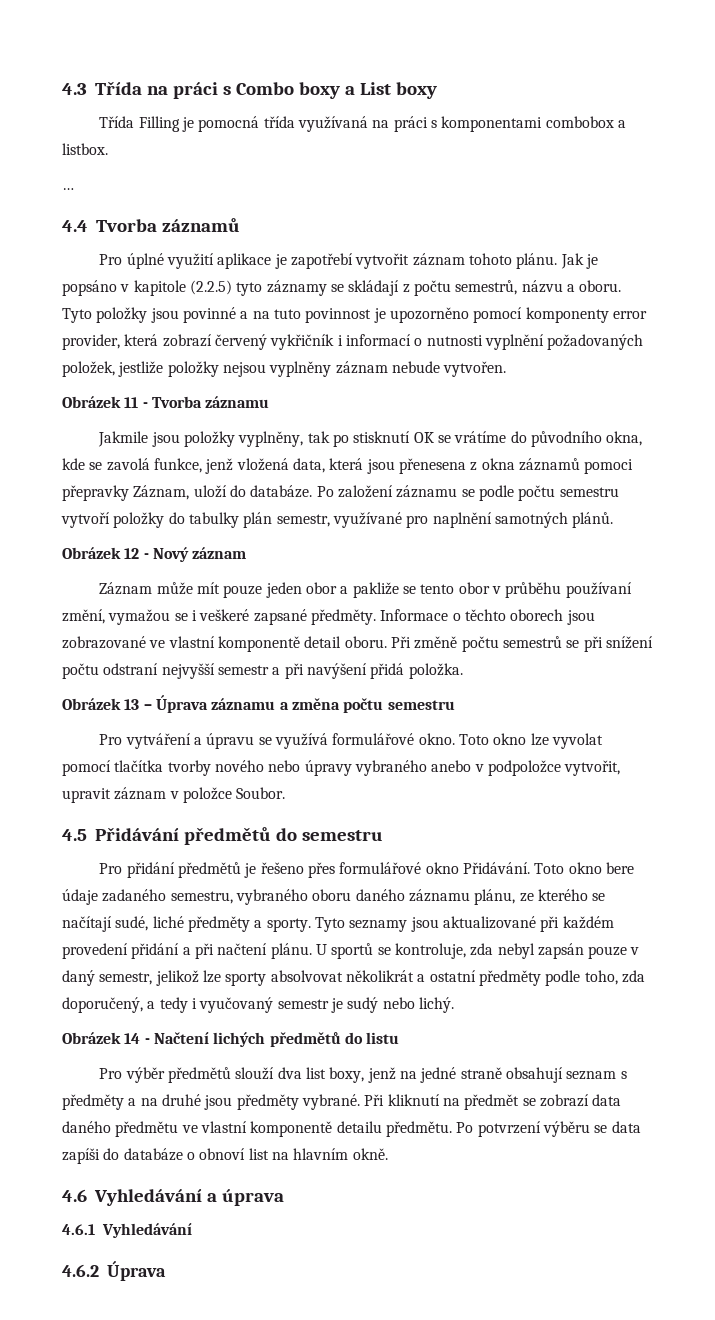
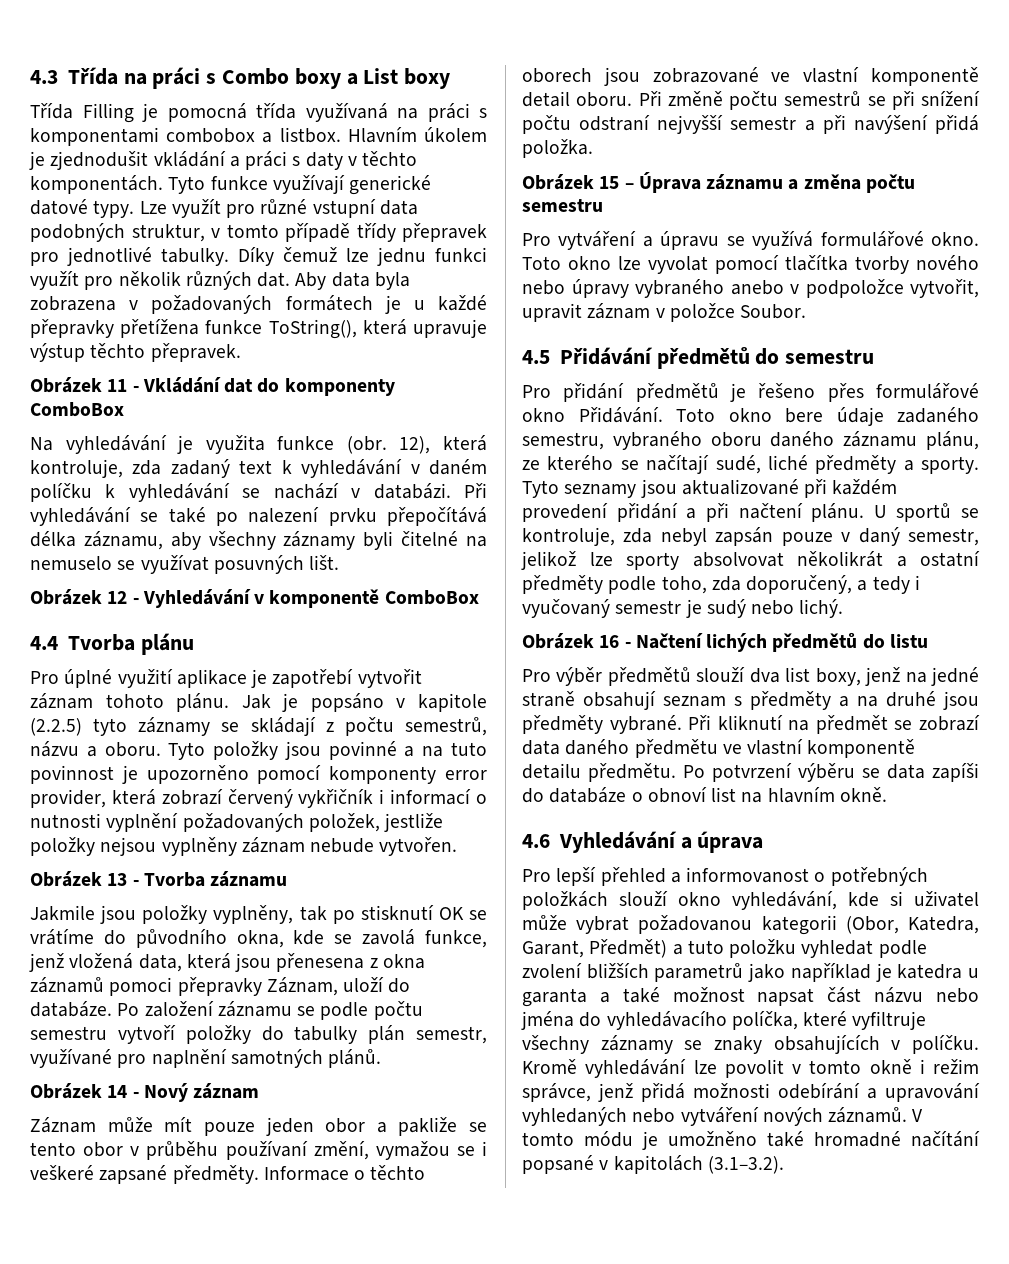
[62,188,74,190] // … -> [347,127,487,143] [29,151,418,170] [30,175,432,195] [30,199,418,218] [30,223,487,242] [30,247,487,266] [30,271,410,290] [30,295,488,314] [30,319,487,339] [30,343,241,362] [30,377,395,396] [30,402,124,417] [30,435,487,454] [30,459,487,478] [30,483,487,502] [30,507,487,526] [30,531,487,550] [30,555,340,574] [30,589,479,608] Hlavním úkolem je zjednodušit vkládání a práci s daty v těchto komponentách. Tyto funkce využívají generické datové typy. Lze využít pro různé vstupní data podobných struktur, v tomto případě třídy přepravek pro jednotlivé tabulky. Díky čemuž lze jednu funkci využít pro několik různých dat. Aby data byla zobrazena v požadovaných formátech je u každé přepravky přetížena funkce ToString(), která upravuje výstup těchto přepravek. // Obrázek 11 - Vkládání dat do komponenty ComboBox // Na vyhledávání je využita funkce (obr. 12), která kontroluje, zda zadaný text k vyhledávání v daném políčku k vyhledávání se nachází v databázi. Při vyhledávání se také po nalezení prvku přepočítává délka záznamu, aby všechny záznamy byli čitelné na nemuselo se využívat posuvných lišt. // Obrázek 12 - Vyhledávání v komponentě ComboBox
[161,218,240,232] záznamů -> [140,633,194,655] plánu
[124,397,139,408] 11 -> [107,873,128,886] 13
[124,548,140,559] 12 -> [107,1085,128,1098] 14
[124,699,140,710] 13 -> [599,176,620,189] 15
[124,1033,141,1044] 14 -> [599,635,620,648] 16
[62,1223,192,1238] [62,1261,166,1281] 4.6.1 Vyhledávání // 4.6.2 Úprava -> [522,867,928,886] [522,891,979,910] [522,915,979,935] [522,939,927,958] [522,963,979,982] [522,987,979,1007] [521,1011,927,1030] [522,1035,979,1054] [522,1059,979,1078] [522,1083,980,1102] [522,1107,924,1126] [522,1131,980,1150] [522,1155,784,1174] Pro lepší přehled a informovanost o potřebných položkách slouží okno vyhledávání, kde si uživatel může vybrat požadovanou kategorii (Obor, Katedra, Garant, Předmět) a tuto položku vyhledat podle zvolení bližších parametrů jako například je katedra u garanta a také možnost napsat část názvu nebo jména do vyhledávacího políčka, které vyfiltruje všechny záznamy se znaky obsahujících v políčku. Kromě vyhledávání lze povolit v tomto okně i režim správce, jenž přidá možnosti odebírání a upravování vyhledaných nebo vytváření nových záznamů. V tomto módu je umožněno také hromadné načítání popsané v kapitolách (3.1–3.2).

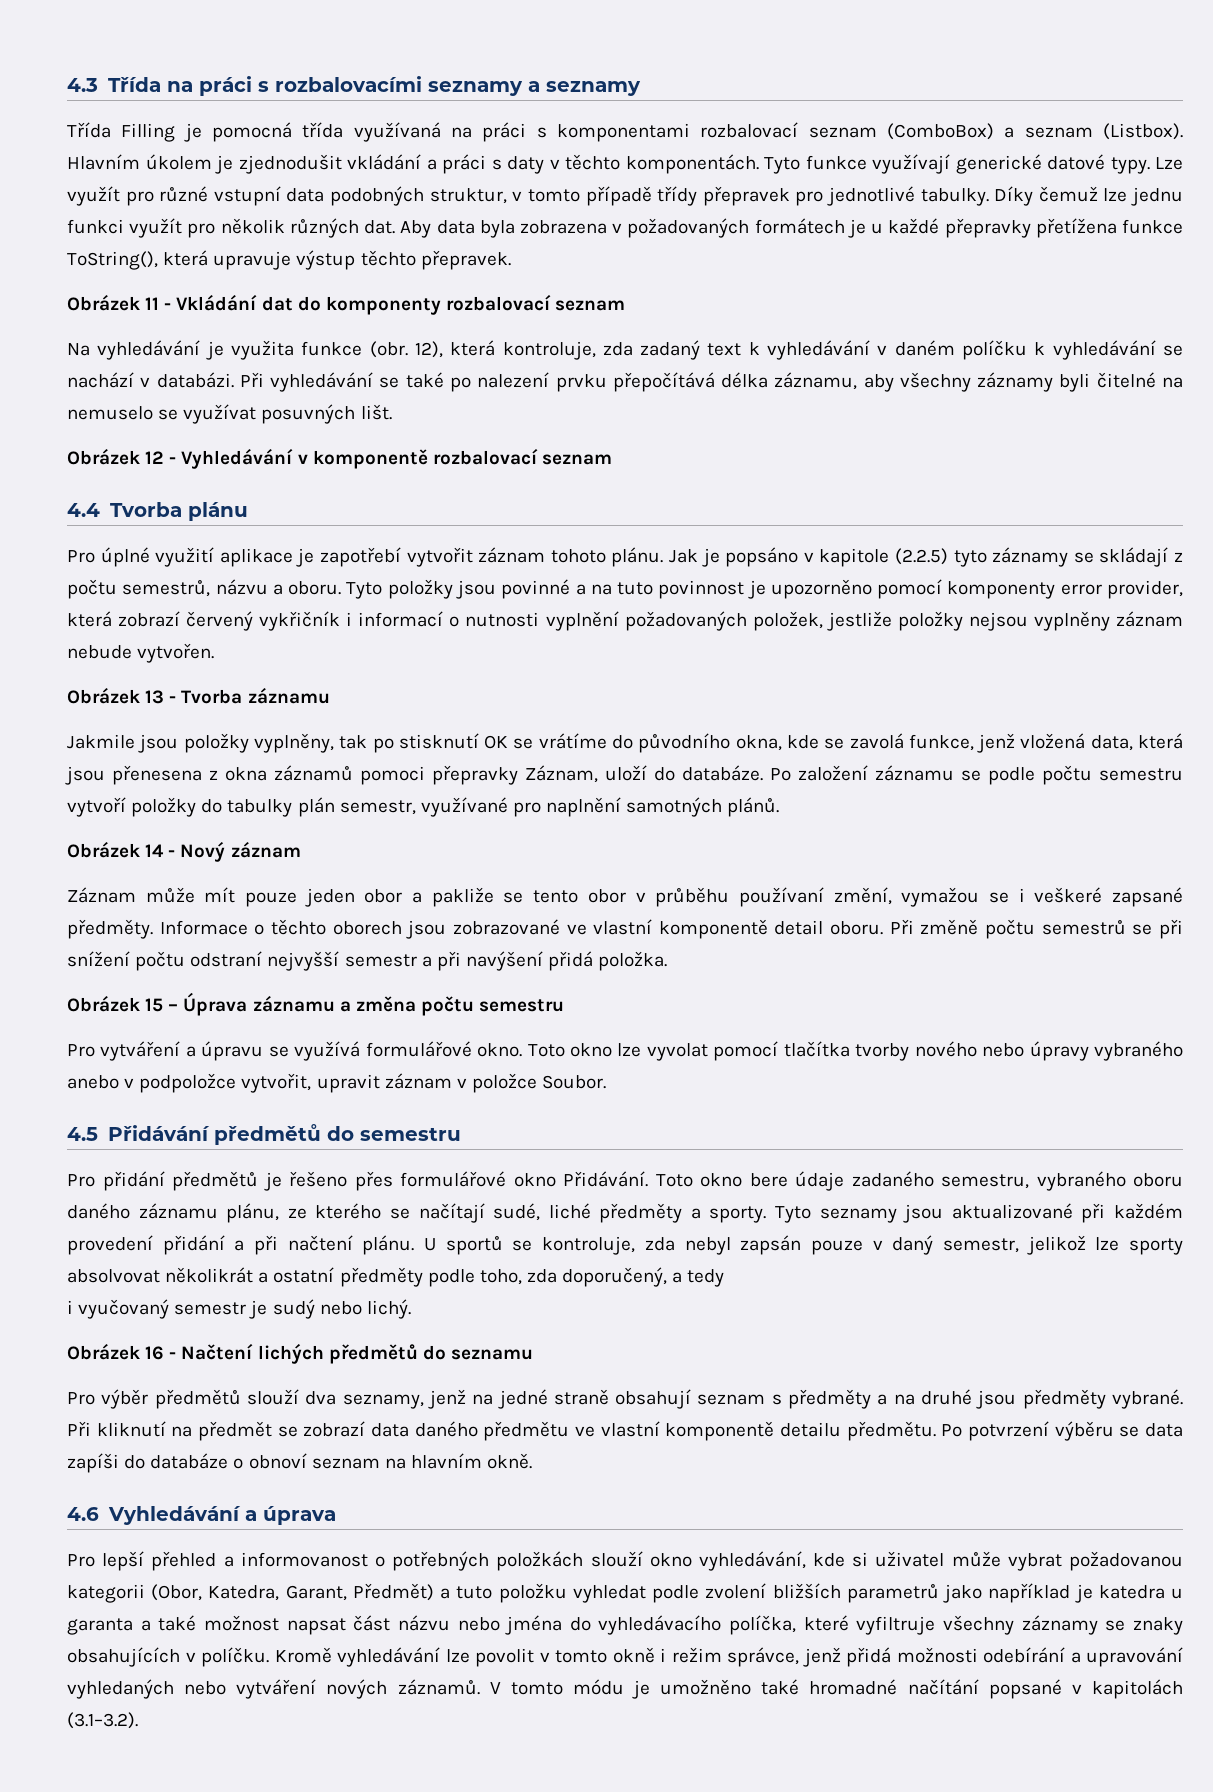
[221,68,451,89] Combo boxy a List boxy -> [274,76,641,96] rozbalovacími seznamy a seznamy
[166,127,341,143] combobox a listbox. -> [700,122,1184,140] rozbalovací seznam (ComboBox) a seznam (Listbox).
[30,402,124,417] ComboBox -> [445,295,626,311] rozbalovací seznam
[384,590,479,605] ComboBox -> [432,449,612,465] rozbalovací seznam
(910, 585) none -> (725, 1278) //
[889,634,928,648] listu -> [450,1349,533,1360] seznamu
[785,667,861,686] list boxy, -> [342,1394,424,1409] seznamy,
[711,787,737,802] list -> [311,1458,380,1469] seznam

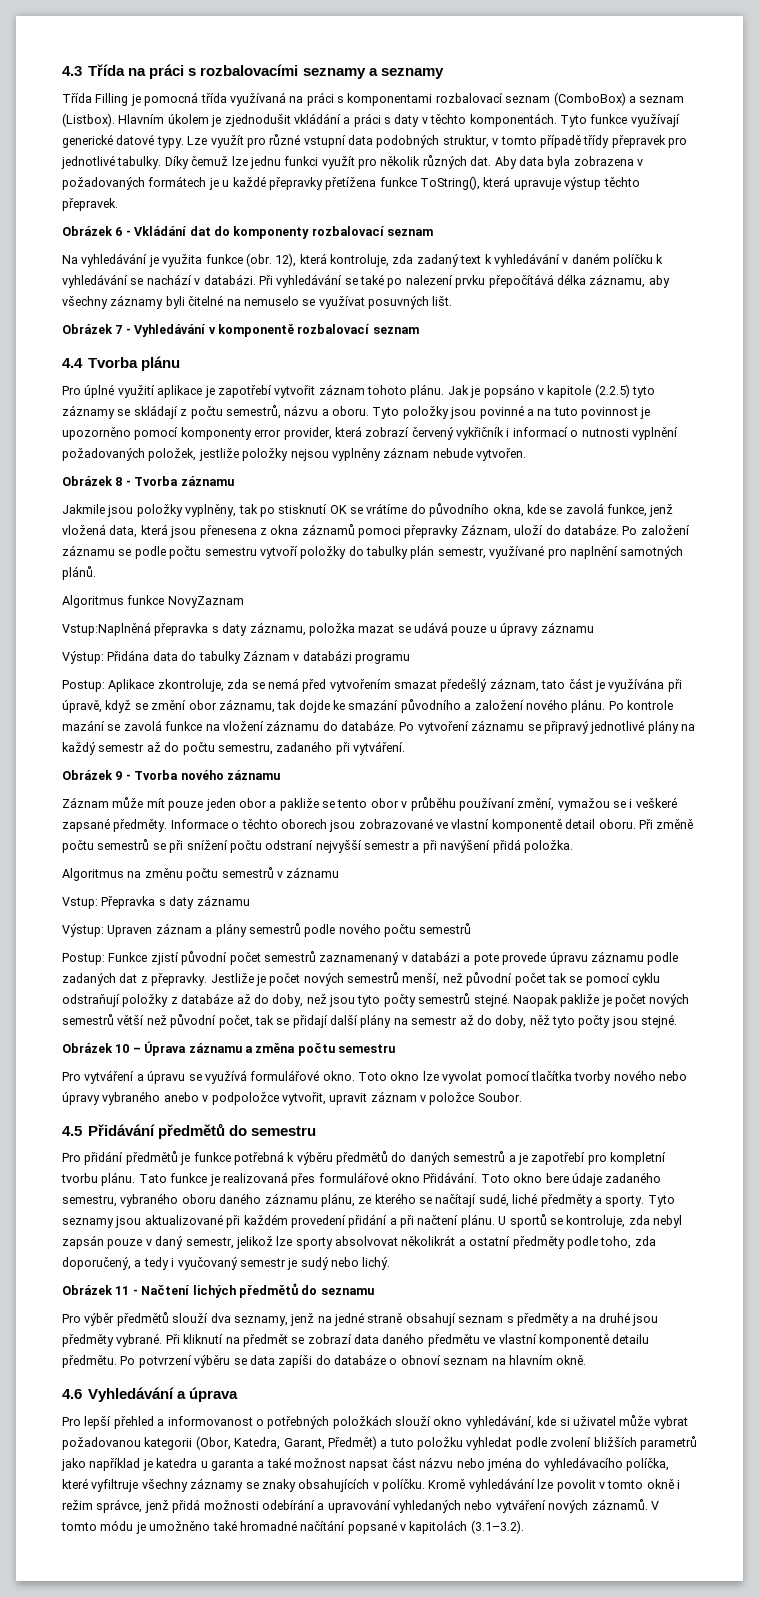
[145,297,160,310] 11 -> [115,227,123,236] 6
[145,451,165,464] 12 -> [115,325,123,334] 7
[145,690,165,704] 13 -> [115,477,123,486] 8
[67,842,301,862] Obrázek 14 - Nový záznam -> [62,595,244,608] [62,622,594,636] [62,650,410,664] [62,678,682,692] [62,699,673,713] [62,720,695,734] [62,741,405,755] [62,770,280,780] Algoritmus funkce NovyZaznam // Vstup:Naplněná přepravka s daty záznamu, položka mazat se udává pouze u úpravy záznamu // Výstup: Přidána data do tabulky Záznam v databázi programu // Postup: Aplikace zkontroluje, zda se nemá před vytvořením smazat předešlý záznam, tato část je využívána při úpravě, když se změní obor záznamu, tak dojde ke smazání původního a založení nového plánu. Po kontrole mazání se zavolá funkce na vložení záznamu do databáze. Po vytvoření záznamu se připravý jednotlivé plány na každý semestr až do počtu semestru, zadaného při vytváření. // Obrázek 9 - Tvorba nového záznamu
[67,996,164,1012] // Obrázek 15 -> [62,867,340,881] [62,895,250,909] [62,923,472,937] [62,951,679,965] [62,972,660,986] [62,993,690,1007] [62,1014,678,1028] [62,1043,130,1053] // Algoritmus na změnu počtu semestrů v záznamu // Vstup: Přepravka s daty záznamu // Výstup: Upraven záznam a plány semestrů podle nového počtu semestrů // Postup: Funkce zjistí původní počet semestrů zaznamenaný v databázi a pote provede úpravu záznamu podle zadaných dat z přepravky. Jestliže je počet nových semestrů menší, než původní počet tak se pomocí cyklu odstraňují položky z databáze až do doby, než jsou tyto počty semestrů stejné. Naopak pakliže je počet nových semestrů větší než původní počet, tak se přidají další plány na semestr až do doby, něž tyto počty jsou stejné. // Obrázek 10
[289,1171,347,1187] řešeno -> [193,1151,666,1165] [61,1172,288,1186] funkce potřebná k výběru předmětů do daných semestrů a je zapotřebí pro kompletní tvorbu plánu. Tato funkce je realizovaná
(725, 1278) // -> (169, 1263) none
[145,1346,165,1360] 16 -> [115,1286,130,1295] 11

